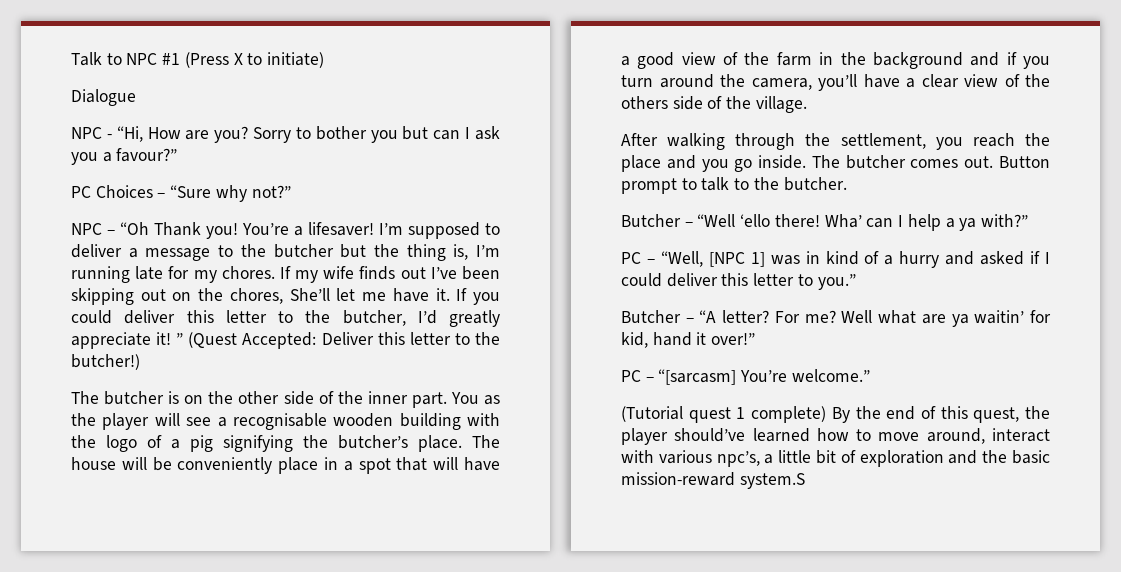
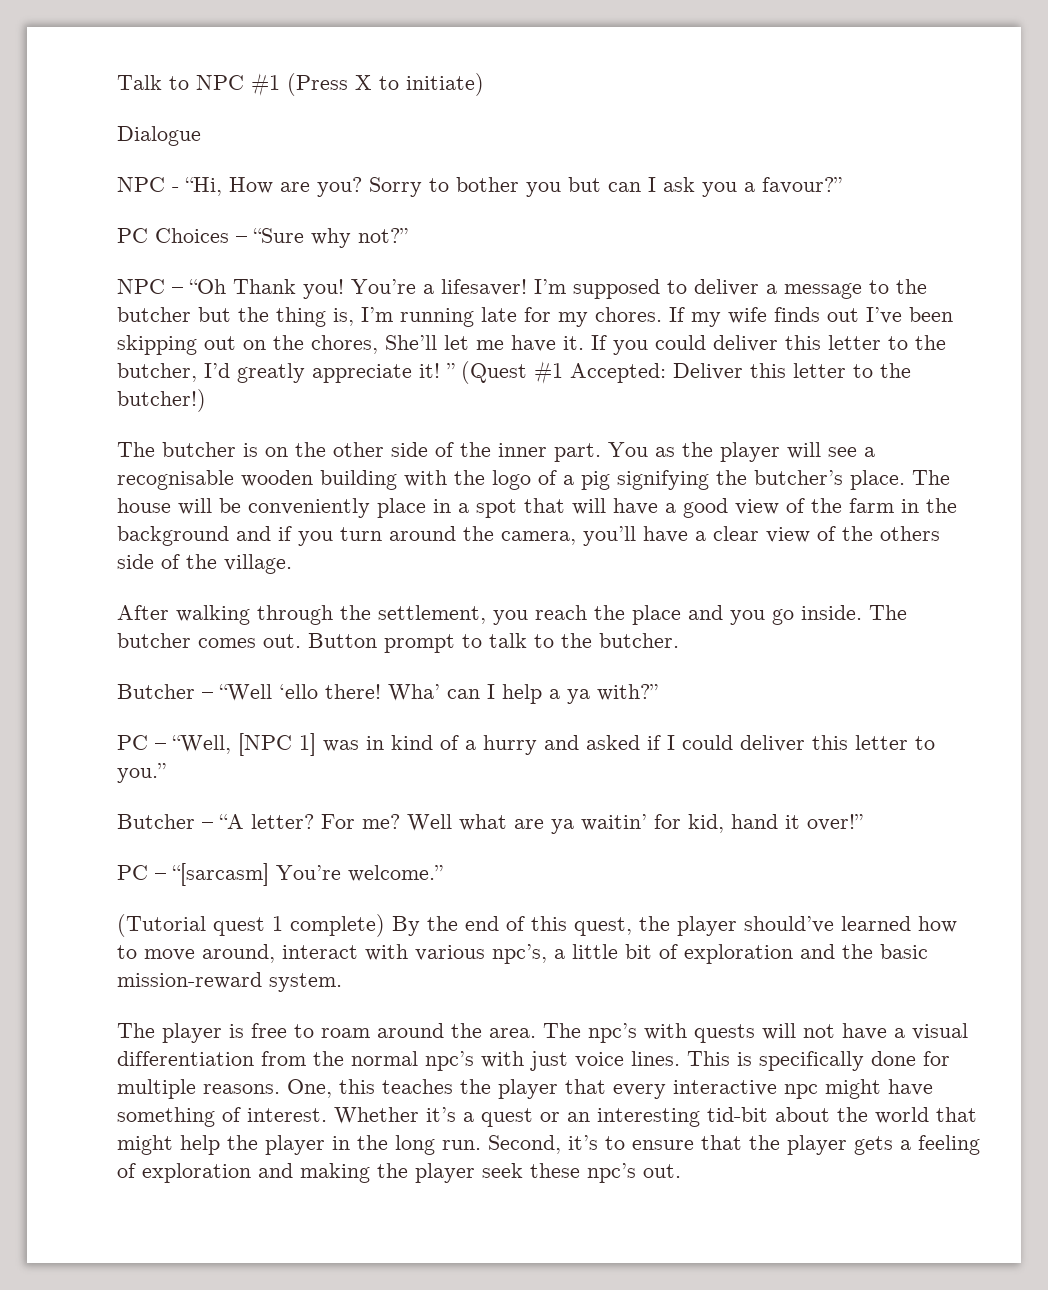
(238, 340) none -> [534,361,563,384] #1
[739,473,805,489] system.S -> [269,973,342,992] [117,1023,968,1043] [117,1051,950,1071] [117,1079,933,1099] [117,1107,977,1127] [117,1135,980,1155] [117,1163,681,1183] system. // The player is free to roam around the area. The npc’s with quests will not have a visual differentiation from the normal npc’s with just voice lines. This is specifically done for multiple reasons. One, this teaches the player that every interactive npc might have something of interest. Whether it’s a quest or an interesting tid-bit about the world that might help the player in the long run. Second, it’s to ensure that the player gets a feeling of exploration and making the player seek these npc’s out.

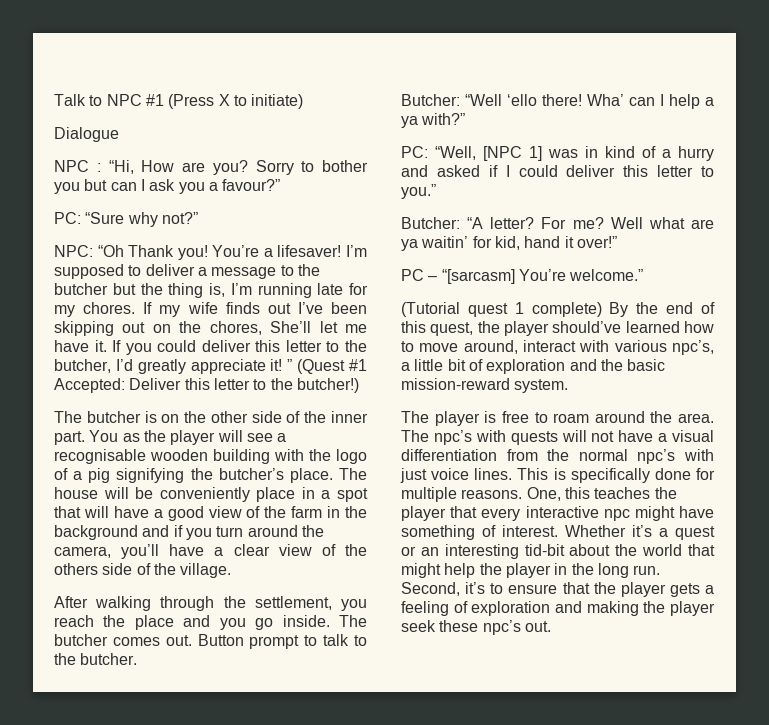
[172,187,179,192] - -> [96,163,101,172] :
[117,228,247,243] PC Choices – -> [54,212,81,224] PC:
[117,279,183,294] NPC – -> [54,245,93,257] NPC:
[117,684,213,699] Butcher – -> [401,94,460,106] Butcher:
[117,735,166,750] PC – -> [401,146,428,158] PC:
[117,814,213,829] Butcher – -> [401,217,460,229] Butcher:

